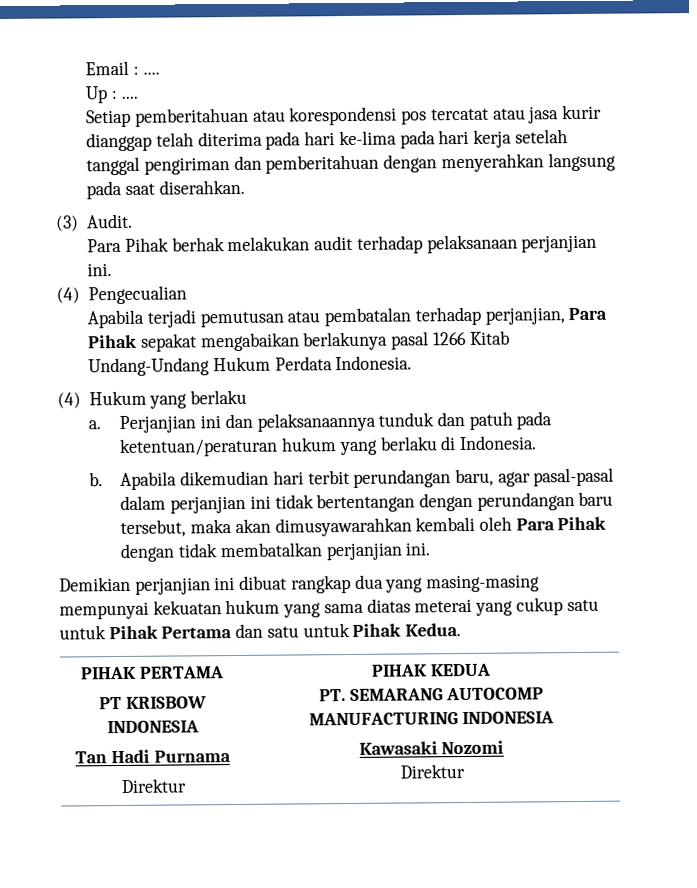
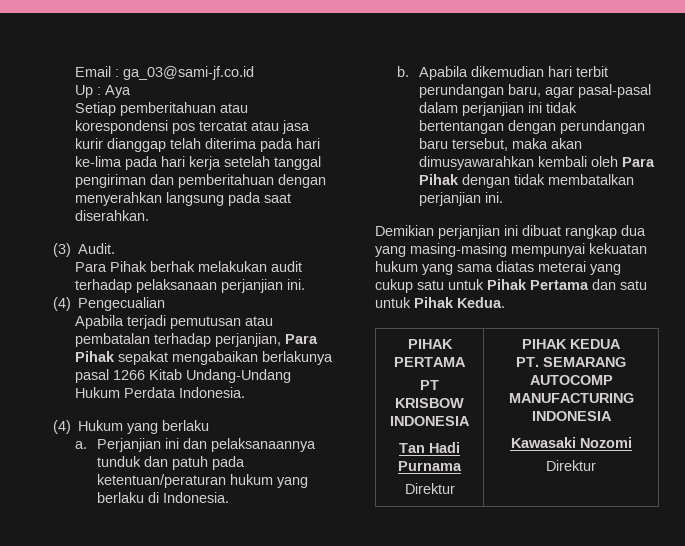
[142,71,160,75] .... -> [122,66,254,80] ga_03@sami-jf.co.id
[120,95,138,99] .... -> [104,85,131,98] Aya

